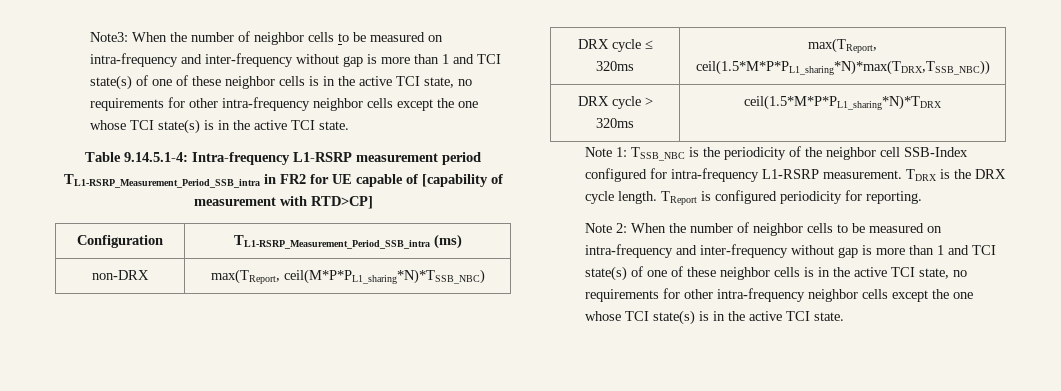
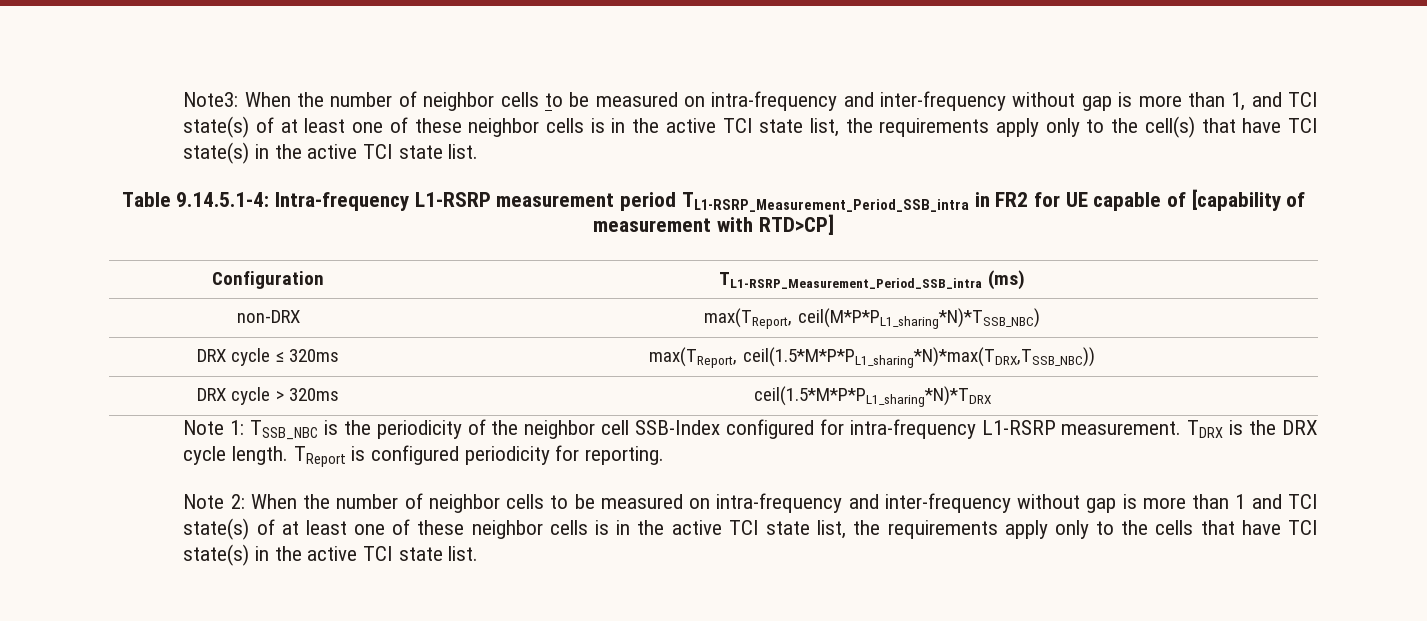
[442,54,502,64] [90,75,149,90] 1 and TCI state(s) of -> [1231,92,1319,111] [183,116,346,138] 1, and TCI state(s) of at least
[424,77,473,88] [90,97,479,111] [90,119,350,134] state, no requirements for other intra-frequency neighbor cells except the one whose TCI state(s) is in the active TCI state. -> [759,116,1319,138] [183,142,479,164] state list, the requirements apply only to the cell(s) that have TCI state(s) in the active TCI state list.
(644, 271) none -> [281,520,347,535] at least
[919,268,968,279] [585,288,974,302] [585,310,845,325] state, no requirements for other intra-frequency neighbor cells except the one whose TCI state(s) is in the active TCI state. -> [765,520,1319,539] [183,544,479,566] state list, the requirements apply only to the cells that have TCI state(s) in the active TCI state list.

